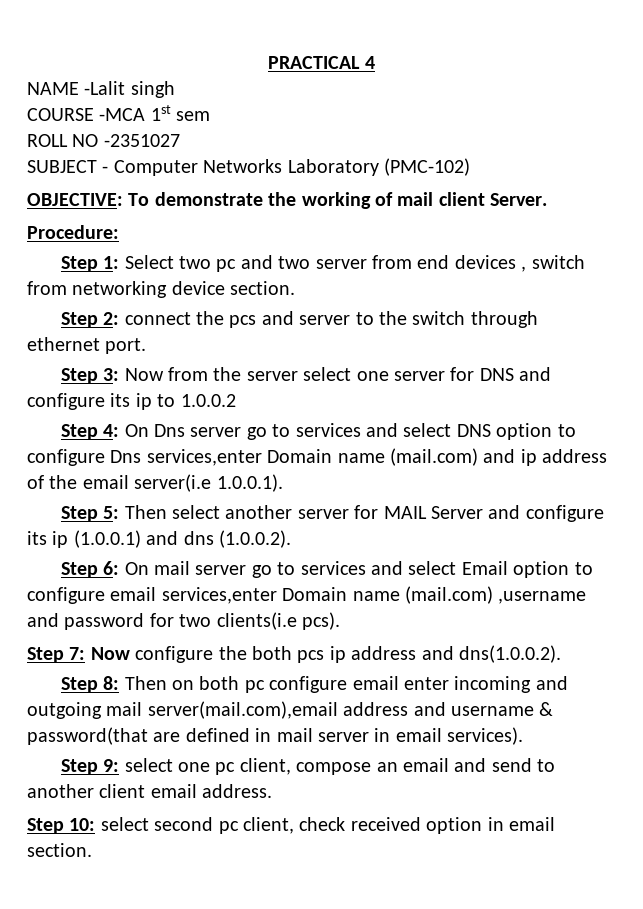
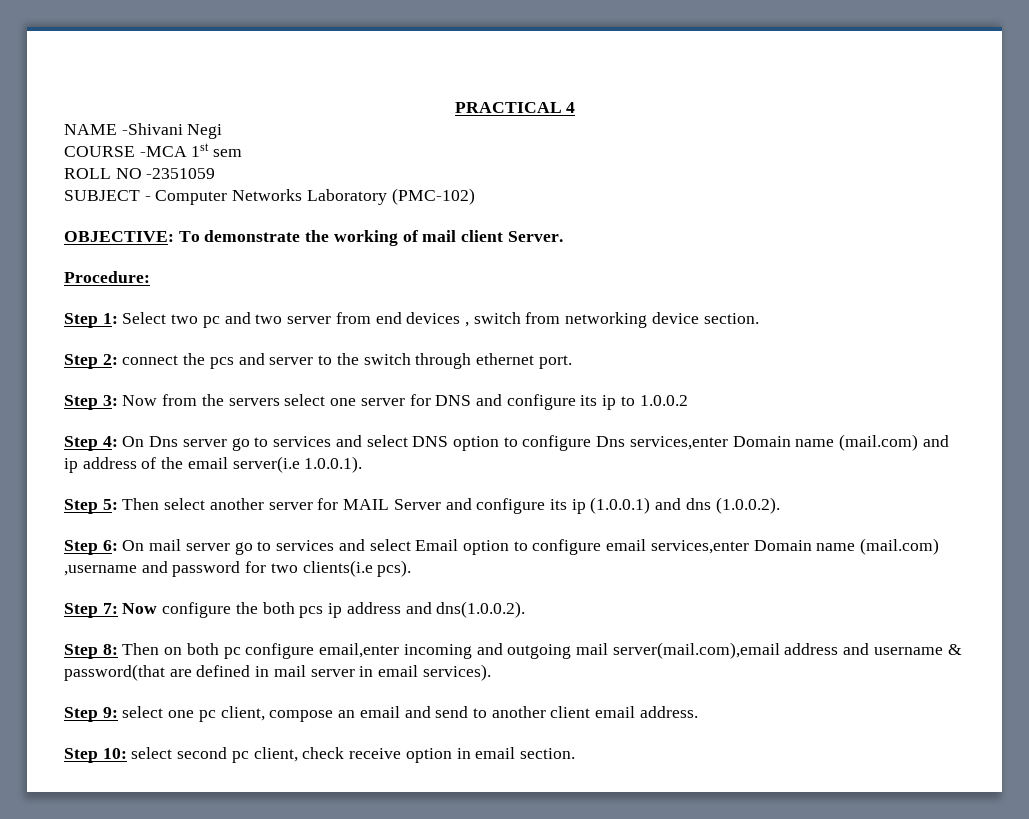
[84,81,175,98] -Lalit singh -> [121,123,223,139] -Shivani Negi
[103,134,180,147] -2351027 -> [146,168,216,179] -2351059
[246,371,298,381] server -> [228,398,280,406] servers
[352,676,450,690] email enter -> [319,643,400,658] email,enter
[350,817,421,831] received -> [349,748,402,759] receive

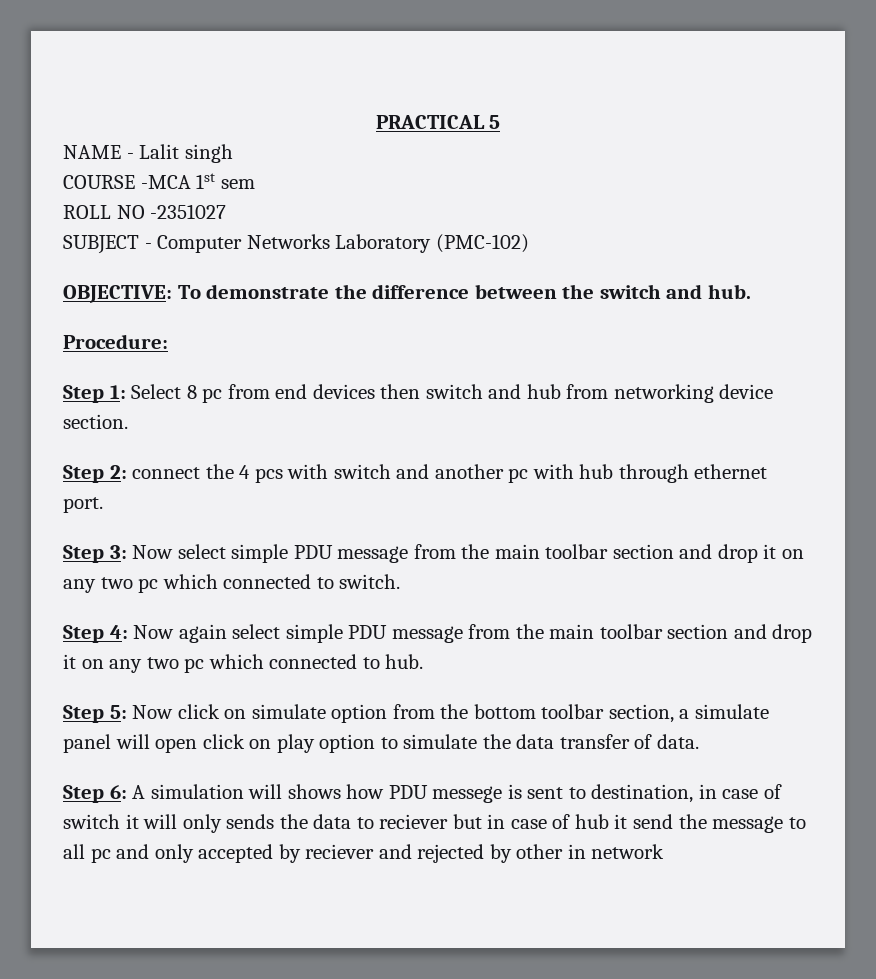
[566,102,576,113] 4 -> [489,115,501,129] 5
[121,123,223,139] -Shivani Negi -> [126,144,233,163] - Lalit singh
[146,168,216,179] -2351059 -> [150,204,227,219] -2351027
[333,230,563,246] [64,271,150,283] [64,312,521,328] working of mail client Server. // Procedure: // Step 1: Select two pc and two server from end devices , switch -> [372,284,751,299] [63,334,168,349] [63,384,561,403] difference between the switch and hub. // Procedure: // Step 1: Select 8 pc from end devices then switch and hub
[209,353,411,369] pcs and server to the switch -> [239,464,614,483] 4 pcs with switch and another pc with hub
[162,394,688,410] [64,434,949,451] [64,456,363,473] [64,497,780,514] [64,538,940,555] [64,560,412,577] [64,601,526,618] [64,642,962,659] [64,664,491,681] [64,706,698,722] [64,747,575,763] from the servers select one server for DNS and configure its ip to 1.0.0.2 // Step 4: On Dns server go to services and select DNS option to configure Dns services,enter Domain name (mail.com) and ip address of the email server(i.e 1.0.0.1). // Step 5: Then select another server for MAIL Server and configure its ip (1.0.0.1) and dns (1.0.0.2). // Step 6: On mail server go to services and select Email option to configure email services,enter Domain name (mail.com) ,username and password for two clients(i.e pcs). // Step 7: Now configure the both pcs ip address and dns(1.0.0.2). // Step 8: Then on both pc configure email,enter incoming and outgoing mail server(mail.com),email address and username & password(that are defined in mail server in email services). // Step 9: select one pc client, compose an email and send to another client email address. // Step 10: select second pc client, check receive option in email section. -> [177,544,805,563] [63,574,401,593] [63,624,813,643] [63,654,424,673] [63,704,769,723] [63,734,699,753] [63,784,783,803] [63,814,806,833] [63,844,665,863] select simple PDU message from the main toolbar section and drop it on any two pc which connected to switch. // Step 4: Now again select simple PDU message from the main toolbar section and drop it on any two pc which connected to hub. // Step 5: Now click on simulate option from the bottom toolbar section, a simulate panel will open click on play option to simulate the data transfer of data. // Step 6: A simulation will shows how PDU messege is sent to destination, in case of switch it will only sends the data to reciever but in case of hub it send the message to all pc and only accepted by reciever and rejected by other in network

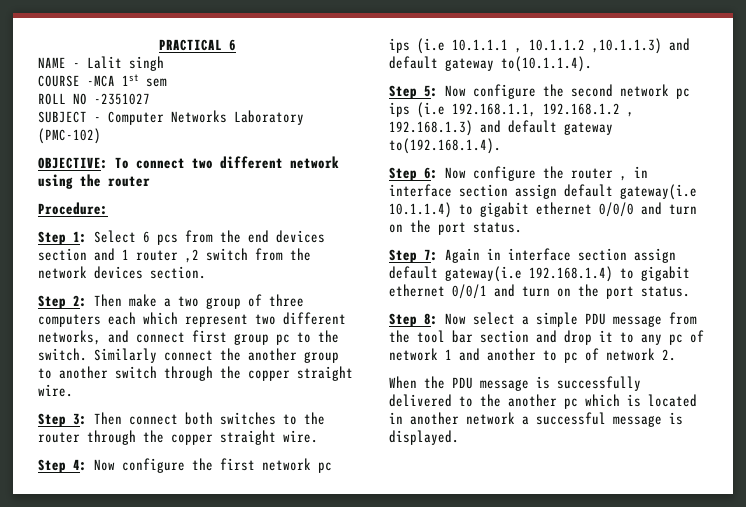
[489,115,501,129] 5 -> [229,39,236,51] 6
[206,284,751,299] [63,334,168,349] [63,384,774,403] [63,414,128,429] [63,464,768,483] [63,497,103,513] [63,545,127,563] demonstrate the difference between the switch and hub. // Procedure: // Step 1: Select 8 pc from end devices then switch and hub from networking device section. // Step 2: connect the 4 pcs with switch and another pc with hub through ethernet port. // Step 3: -> [136,156,339,169] [38,174,150,189] [38,202,108,215] [38,230,325,245] [38,248,311,263] [38,266,206,279] [38,294,304,309] [38,312,346,327] [38,330,339,345] [38,348,339,363] [38,366,353,381] [38,384,73,397] [38,412,325,427] [38,430,318,445] [38,458,332,473] [389,38,690,54] [389,56,592,72] [389,84,690,99] [389,102,634,118] [389,120,613,136] [389,138,501,154] [389,166,648,181] [389,184,697,200] [389,202,697,218] [389,220,522,235] [389,248,676,263] [389,266,690,282] [389,284,690,299] [389,313,438,327] connect two different network using the router // Procedure: // Step 1: Select 6 pcs from the end devices section and 1 router ,2 switch from the network devices section. // Step 2: Then make a two group of three computers each which represent two different networks, and connect first group pc to the switch. Similarly connect the another group to another switch through the copper straight wire. // Step 3: Then connect both switches to the router through the copper straight wire. // Step 4: Now configure the first network pc ips (i.e 10.1.1.1 , 10.1.1.2 ,10.1.1.3) and default gateway to(10.1.1.4). // Step 5: Now configure the second network pc ips (i.e 192.168.1.1, 192.168.1.2 , 192.168.1.3) and default gateway to(192.168.1.4). // Step 6: Now configure the router , in interface section assign default gateway(i.e 10.1.1.4) to gigabit ethernet 0/0/0 and turn on the port status. // Step 7: Again in interface section assign default gateway(i.e 192.168.1.4) to gigabit ethernet 0/0/1 and turn on the port status. // Step 8:
[231,544,805,563] [63,574,401,593] [63,624,813,643] [63,654,424,673] [63,704,769,723] [63,734,699,753] [63,784,783,803] [63,814,806,833] [63,844,665,863] simple PDU message from the main toolbar section and drop it on any two pc which connected to switch. // Step 4: Now again select simple PDU message from the main toolbar section and drop it on any two pc which connected to hub. // Step 5: Now click on simulate option from the bottom toolbar section, a simulate panel will open click on play option to simulate the data transfer of data. // Step 6: A simulation will shows how PDU messege is sent to destination, in case of switch it will only sends the data to reciever but in case of hub it send the message to all pc and only accepted by reciever and rejected by other in network -> [522,312,697,327] [389,330,704,345] [389,348,676,363] [389,376,641,391] [389,394,697,409] [389,412,683,427] [389,430,459,445] a simple PDU message from the tool bar section and drop it to any pc of network 1 and another to pc of network 2. // When the PDU message is successfully delivered to the another pc which is located in another network a successful message is displayed.

